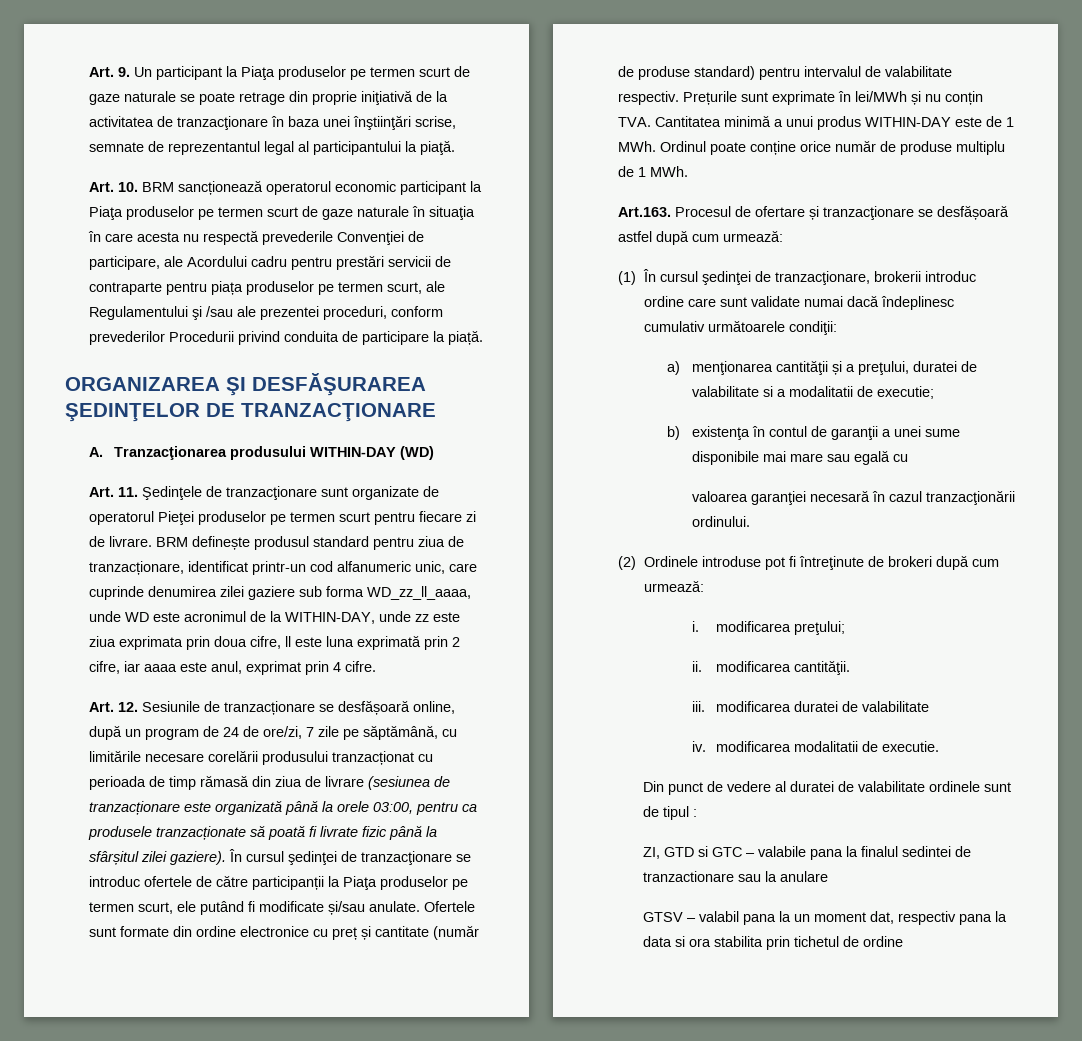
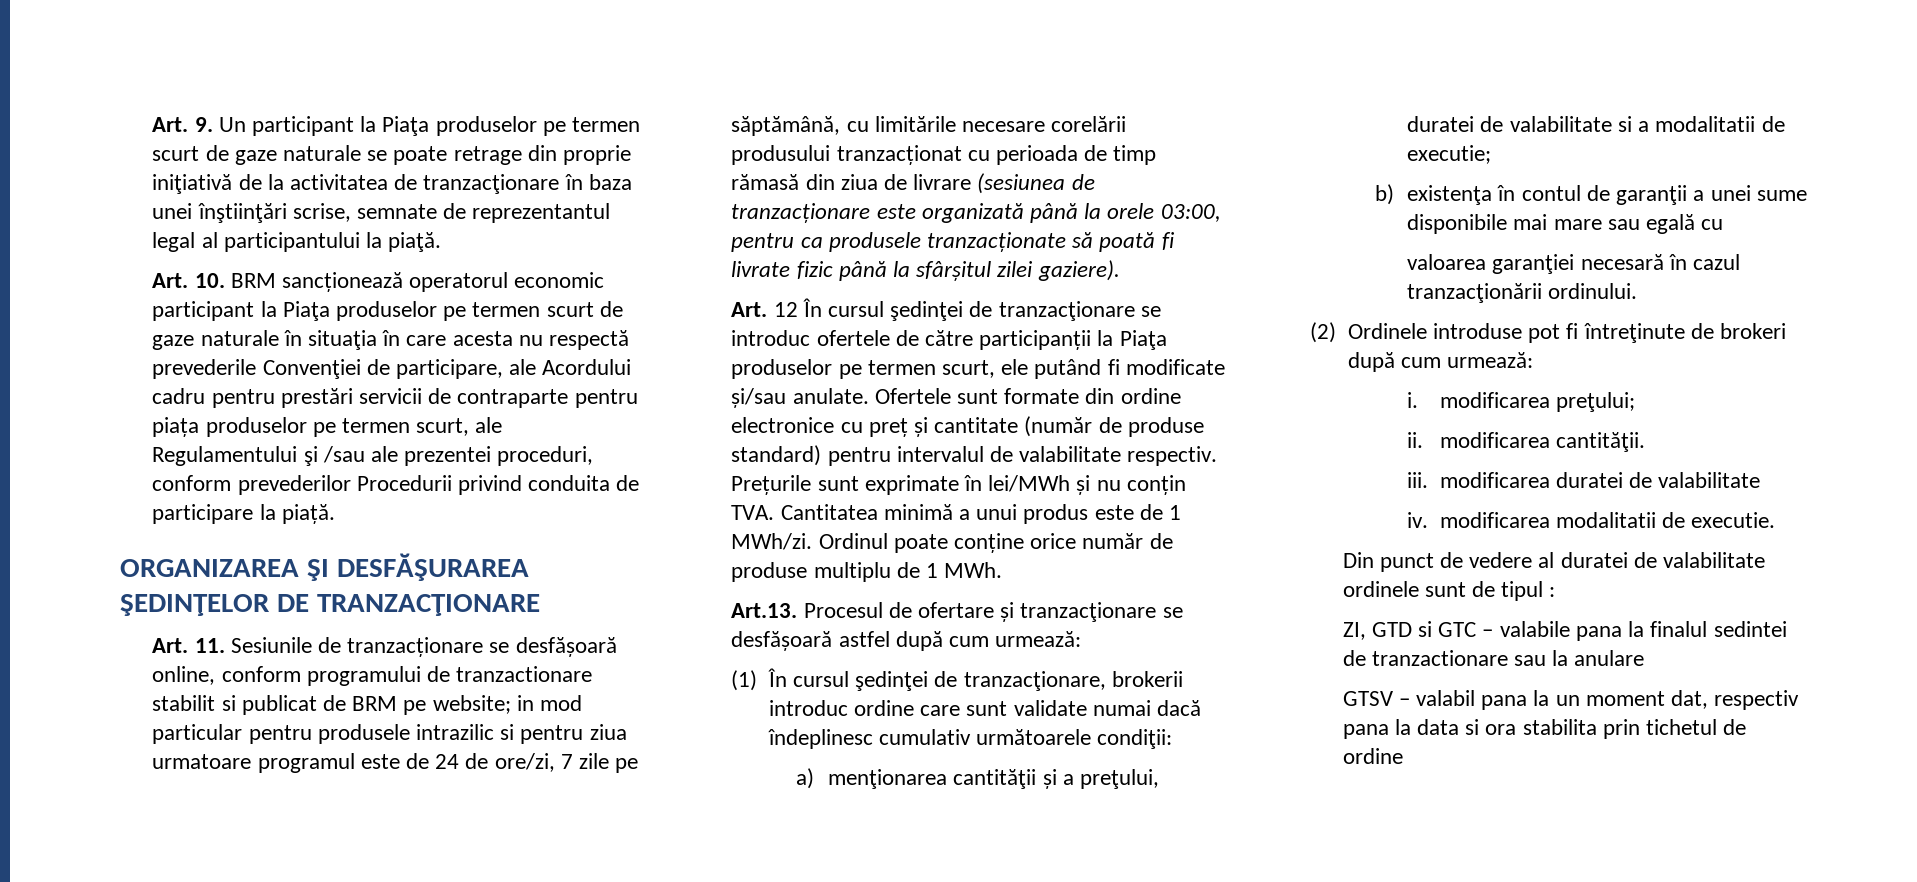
[89,446,434,460] [89,486,440,500] [89,511,477,525] [89,536,465,550] [89,561,478,575] [89,586,472,600] [89,611,461,624] [89,635,461,650] [89,661,377,675] [89,702,139,712] A. Tranzacţionarea produsului WITHIN-DAY (WD) // Art. 11. Şedinţele de tranzacţionare sunt organizate de operatorul Pieţei produselor pe termen scurt pentru fiecare zi de livrare. BRM definește produsul standard pentru ziua de tranzacționare, identificat printr-un cod alfanumeric unic, care cuprinde denumirea zilei gaziere sub forma WD_zz_ll_aaaa, unde WD este acronimul de la WITHIN-DAY, unde zz este ziua exprimata prin doua cifre, ll este luna exprimată prin 2 cifre, iar aaaa este anul, exprimat prin 4 cifre. // Art. 12. -> [152,638,225,653] Art. 11.
[89,725,200,740] după un program -> [221,666,593,686] [152,695,583,715] [152,724,627,744] [152,753,400,773] conform programului de tranzactionare stabilit si publicat de BRM pe website; in mod particular pentru produsele intrazilic si pentru ziua urmatoare programul este
(227, 858) none -> [731,302,798,317] // Art. 12
[865,117,952,127] WITHIN-DAY -> (1089, 514) none
[618,141,657,152] MWh. -> [731,533,813,550] MWh/zi.
[618,207,672,217] Art.163. -> [731,603,798,618] Art.13.

